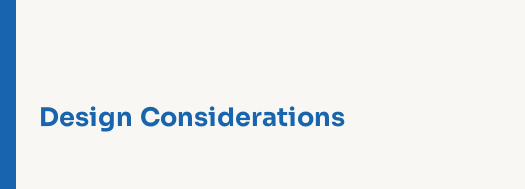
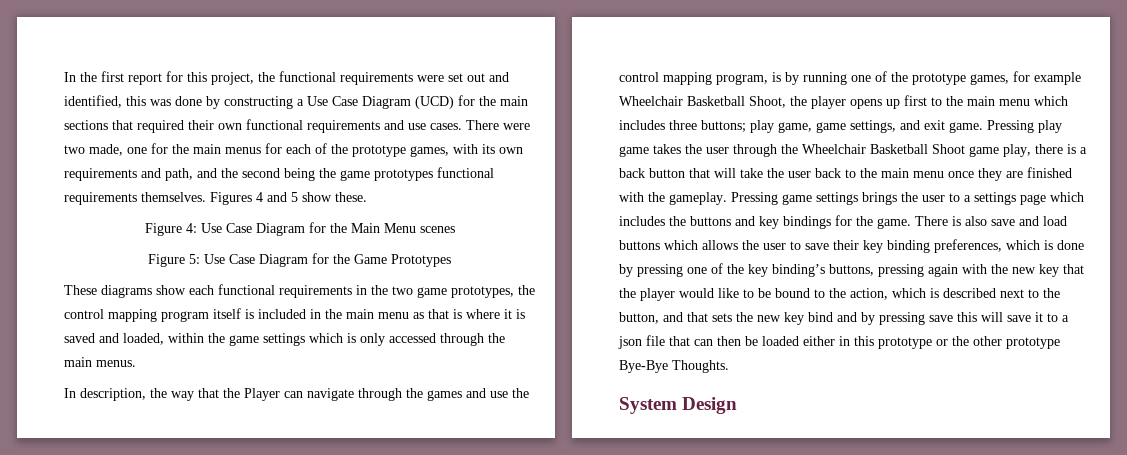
[39,106,345,132] Design Considerations -> [64,71,509,85] [64,95,528,109] [64,119,530,133] [64,143,523,157] [64,167,494,181] [64,192,367,205] [144,222,455,236] [148,253,451,267] [64,284,535,298] [64,308,525,322] [64,333,505,346] [64,357,136,367] [64,388,529,401] [619,71,1081,85] [619,95,1068,109] [619,120,1062,133] [619,144,1087,157] [619,167,1072,181] [619,192,1084,205] [619,215,1067,229] [619,239,1084,253] [619,263,1084,277] [619,288,1060,301] [619,312,1069,325] [618,335,1060,349] [619,360,729,373] [619,397,738,414] In the first report for this project, the functional requirements were set out and identified, this was done by constructing a Use Case Diagram (UCD) for the main sections that required their own functional requirements and use cases. There were two made, one for the main menus for each of the prototype games, with its own requirements and path, and the second being the game prototypes functional requirements themselves. Figures 4 and 5 show these. // Figure 4: Use Case Diagram for the Main Menu scenes // Figure 5: Use Case Diagram for the Game Prototypes // These diagrams show each functional requirements in the two game prototypes, the control mapping program itself is included in the main menu as that is where it is saved and loaded, within the game settings which is only accessed through the main menus. // In description, the way that the Player can navigate through the games and use the control mapping program, is by running one of the prototype games, for example Wheelchair Basketball Shoot, the player opens up first to the main menu which includes three buttons; play game, game settings, and exit game. Pressing play game takes the user through the Wheelchair Basketball Shoot game play, there is a back button that will take the user back to the main menu once they are finished with the gameplay. Pressing game settings brings the user to a settings page which includes the buttons and key bindings for the game. There is also save and load buttons which allows the user to save their key binding preferences, which is done by pressing one of the key binding’s buttons, pressing again with the new key that the player would like to be bound to the action, which is described next to the button, and that sets the new key bind and by pressing save this will save it to a json file that can then be loaded either in this prototype or the other prototype Bye-Bye Thoughts. // System Design

